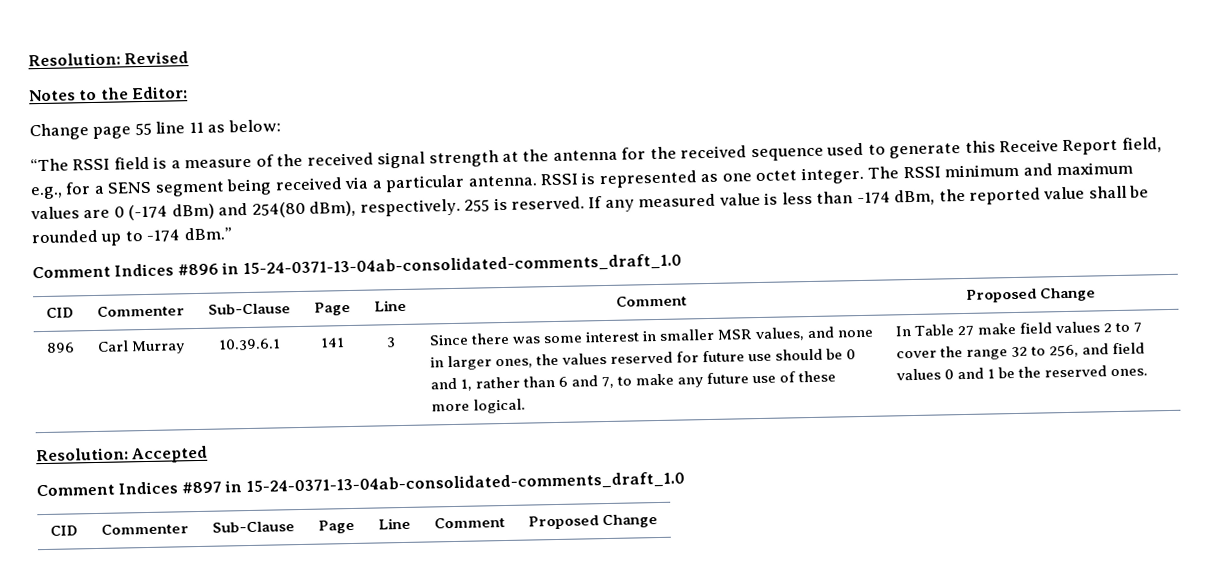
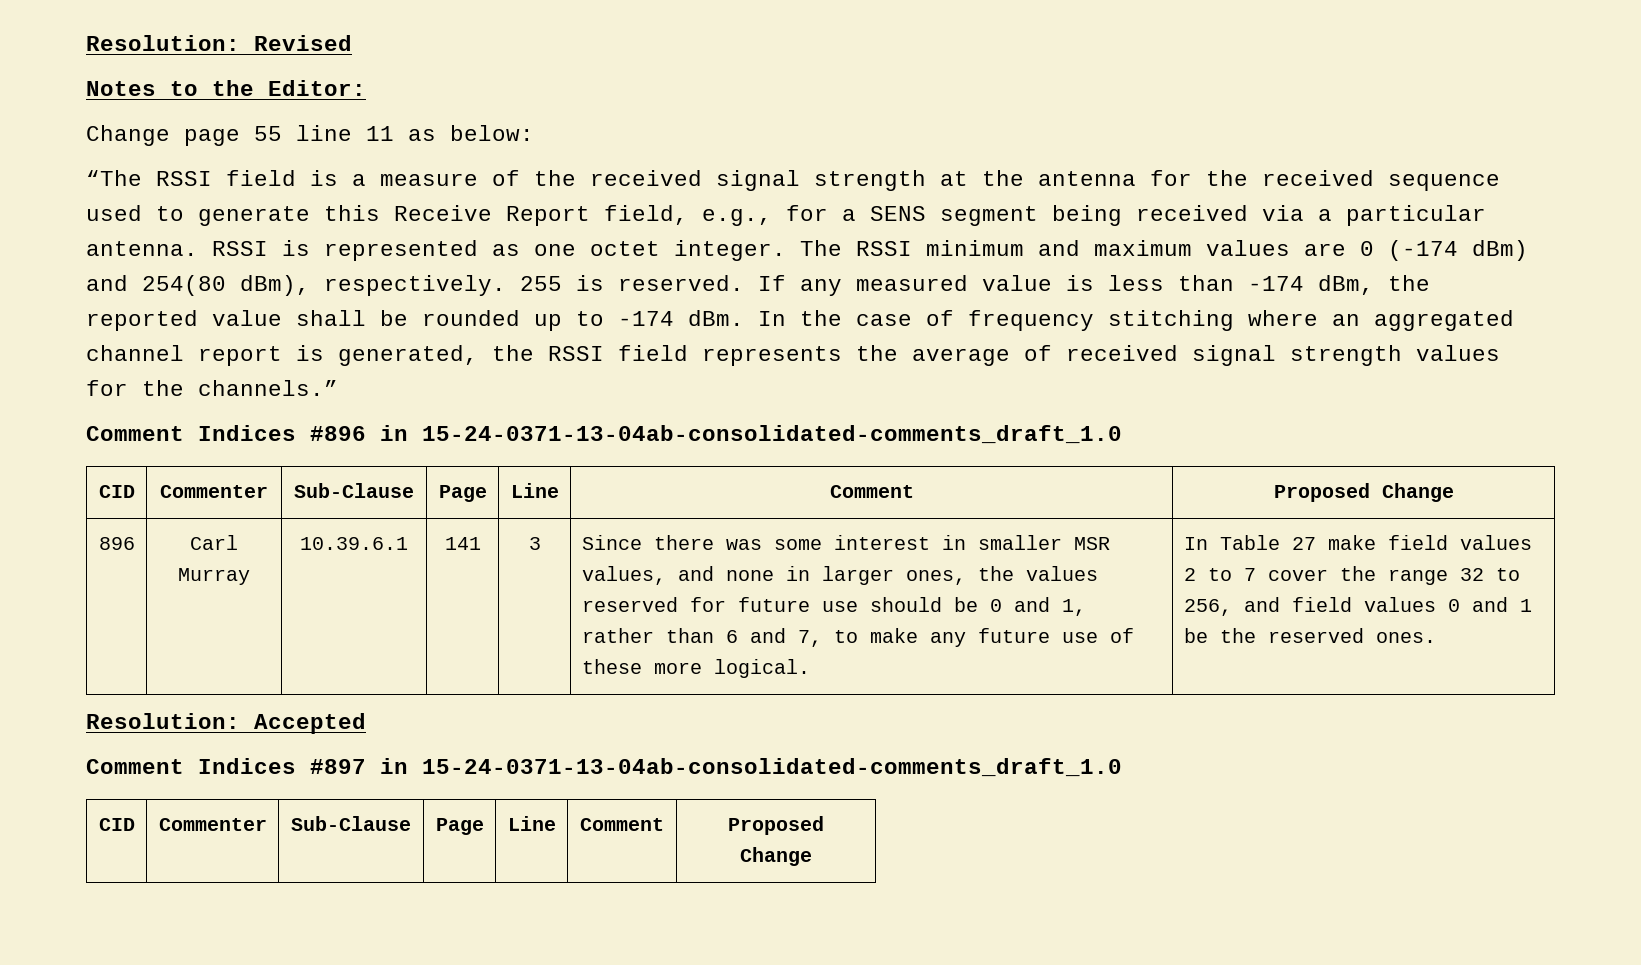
[183,227,232,241] dBm.” -> [688,310,1514,331] [86,345,1500,366] [86,380,338,396] dBm. In the case of frequency stitching where an aggregated channel report is generated, the RSSI field represents the average of received signal strength values for the channels.”

